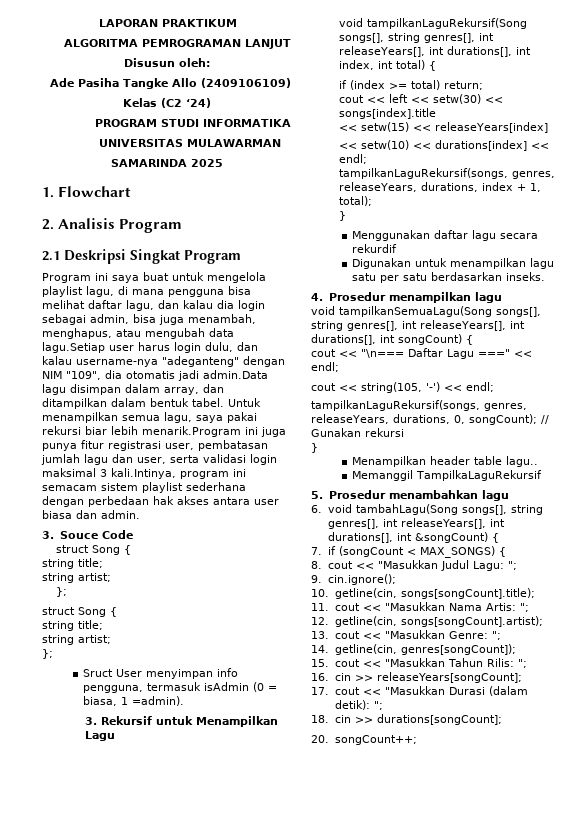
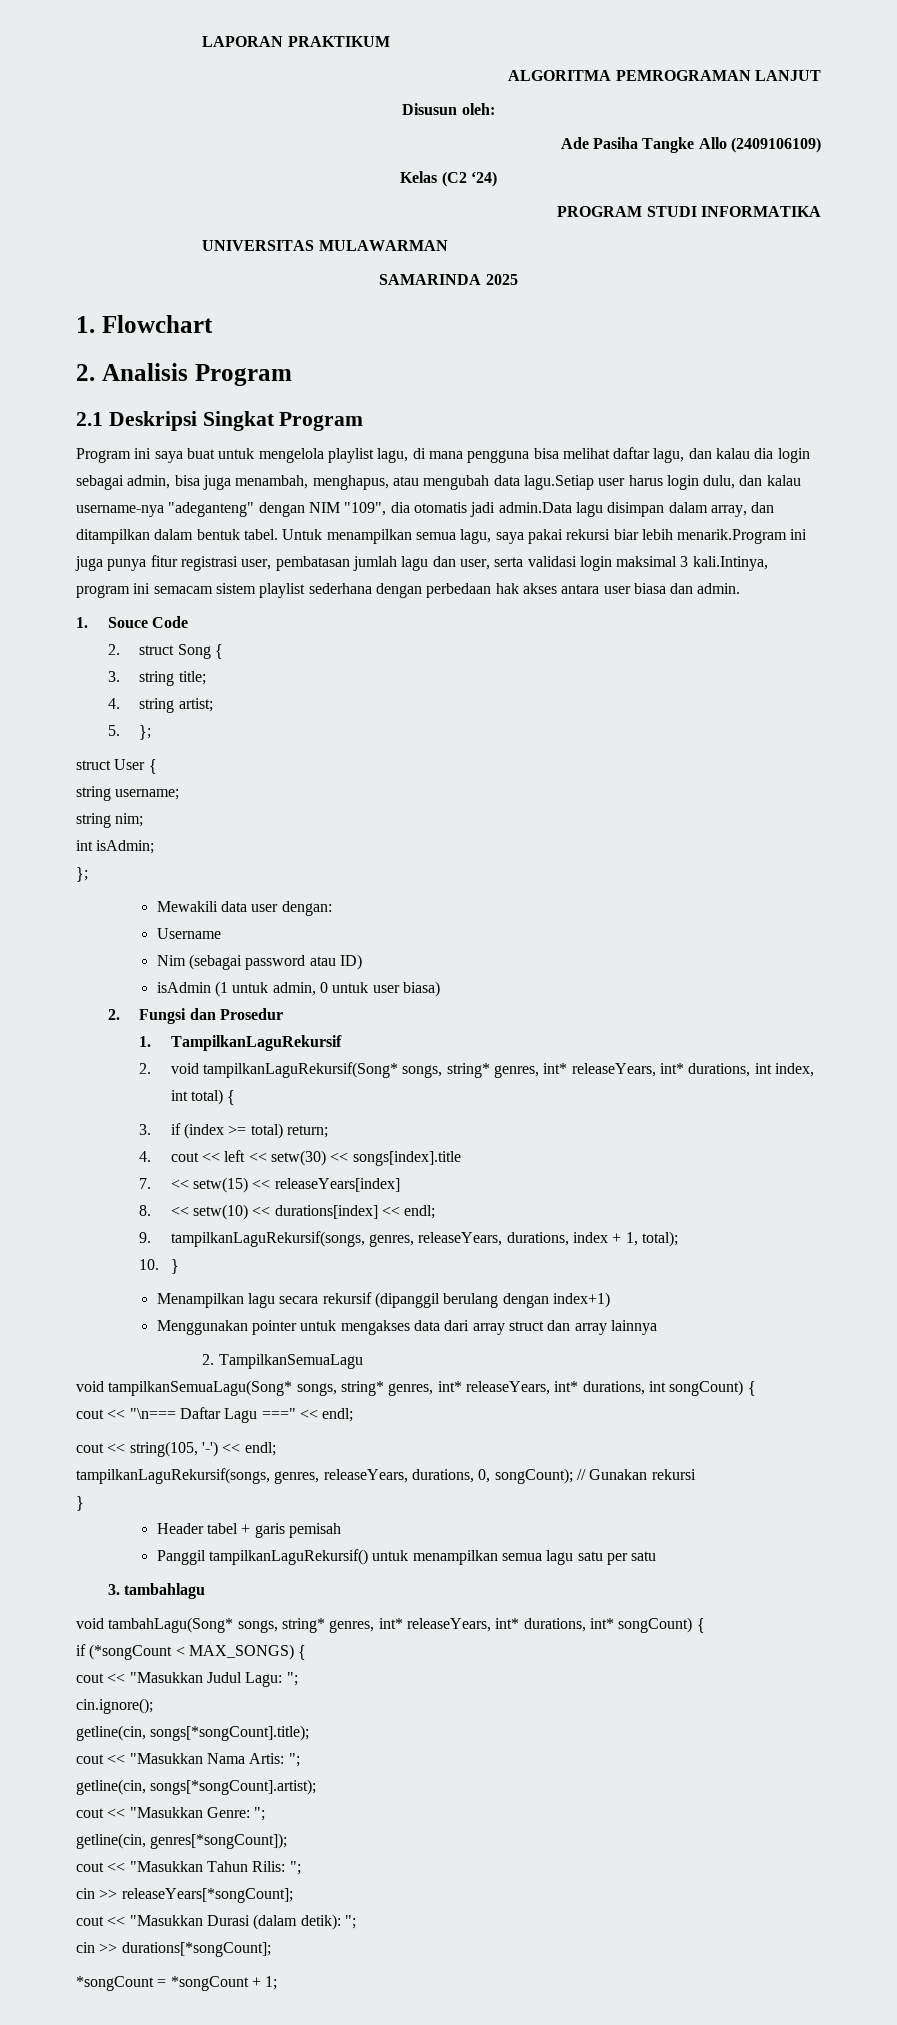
[42,531,54,539] 3. -> [76,617,88,628] 1.
[56,545,132,555] [42,558,103,569] [42,573,111,583] struct Song { // string title; // string artist; // -> [107,644,223,659] [107,671,206,686] [107,698,213,713] [107,725,120,736] 2. struct Song { // 3. string title; // 4. string artist; // 5.
[78,607,117,617] [42,620,103,631] [42,635,111,645] [42,649,53,659] [82,668,238,679] [82,682,277,693] [82,696,184,706] [84,716,278,727] [84,731,115,741] [339,18,528,29] [339,33,495,43] [339,46,513,57] Song { // string title; // string artist; // }; // Sruct User menyimpan info pengguna, termasuk isAdmin (0 = biasa, 1 =admin). // 3. Rekursif untuk Menampilkan Lagu // void tampilkanLaguRekursif(Song songs[], string genres[], int releaseYears[], int durations[], -> [114,759,157,774] [76,786,180,801] [76,813,144,828] [76,840,155,854] [76,867,88,882] [156,901,332,916] [156,928,221,939] [156,954,363,970] [156,981,441,997] [107,1008,283,1024] [139,1035,342,1051] [139,1062,751,1078] User { // string username; // string nim; // int isAdmin; // }; // Mewakili data user dengan: // Username // Nim (sebagai password atau ID) // isAdmin (1 untuk admin, 0 untuk user biasa) // 2. Fungsi dan Prosedur // 1. TampilkanLaguRekursif // 2. void tampilkanLaguRekursif(Song* songs, string* genres, int* releaseYears, int* durations,
(437, 66) none -> [139,1124,152,1135] 3.
(484, 85) none -> [139,1151,152,1162] 4.
(437, 113) none -> [139,1178,152,1189] 7.
(549, 127) none -> [139,1205,152,1216] 8.
(368, 159) none -> [139,1232,152,1243] 9.
[339,211,347,221] [351,230,538,241] [351,244,397,253] [351,258,554,269] [351,272,545,283] [311,292,502,303] [311,306,541,317] [311,320,525,331] [311,334,376,345] } // Menggunakan daftar lagu secara rekurdif // Digunakan untuk menampilkan lagu satu per satu berdasarkan inseks. // 4. Prosedur menampilkan lagu // void tampilkanSemuaLagu(Song songs[], string genres[], int releaseYears[], int durations[], -> [139,1259,179,1274] [156,1292,611,1308] [156,1320,658,1335] [202,1354,363,1369] [76,1380,645,1396] 10. } // Menampilkan lagu secara rekursif (dipanggil berulang dengan index+1) // Menggunakan pointer untuk mengakses data dari array struct dan array lainnya // 2. TampilkanSemuaLagu // void tampilkanSemuaLagu(Song* songs, string* genres, int* releaseYears, int* durations,
[351,456,538,467] [351,470,542,481] [311,490,509,501] [311,504,543,515] [327,518,506,529] [327,532,499,543] [311,546,404,557] Menampilkan header table lagu.. // Memanggil TampilkaLaguRekursif // 5. Prosedur menambahkan lagu // 6. void tambahLagu(Song songs[], string genres[], int releaseYears[], int durations[], int &songCount) { // 7. if (songCount -> [156,1523,342,1538] [156,1549,657,1565] [107,1583,205,1599] [76,1617,705,1633] [76,1644,173,1660] Header tabel + garis pemisah // Panggil tampilkanLaguRekursif() untuk menampilkan semua lagu satu per satu // 3. tambahlagu // void tambahLagu(Song* songs, string* genres, int* releaseYears, int* durations, int* songCount) { // if (*songCount
[311,561,322,569] 8. -> (307, 1652) none
[311,575,322,583] 9. -> (298, 1679) none
[311,588,535,599] [311,603,329,611] 10. getline(cin, songs[songCount].title); // 11. -> [76,1725,310,1741] getline(cin, songs[*songCount].title); //
[311,616,543,627] [311,631,329,639] 12. getline(cin, songs[songCount].artist); // 13. -> [76,1779,317,1795] getline(cin, songs[*songCount].artist); //
[311,644,516,655] [311,659,329,667] 14. getline(cin, genres[songCount]); // 15. -> [76,1833,288,1849] getline(cin, genres[*songCount]); //
[311,672,523,683] [311,687,329,695] 16. cin >> releaseYears[songCount]; // 17. -> [76,1888,293,1903] cin >> releaseYears[*songCount]; //
[311,714,502,725] [311,735,417,745] 18. cin >> durations[songCount]; // 20. songCount++; -> [76,1942,271,1957] [76,1976,278,1991] cin >> durations[*songCount]; // *songCount = *songCount + 1;

